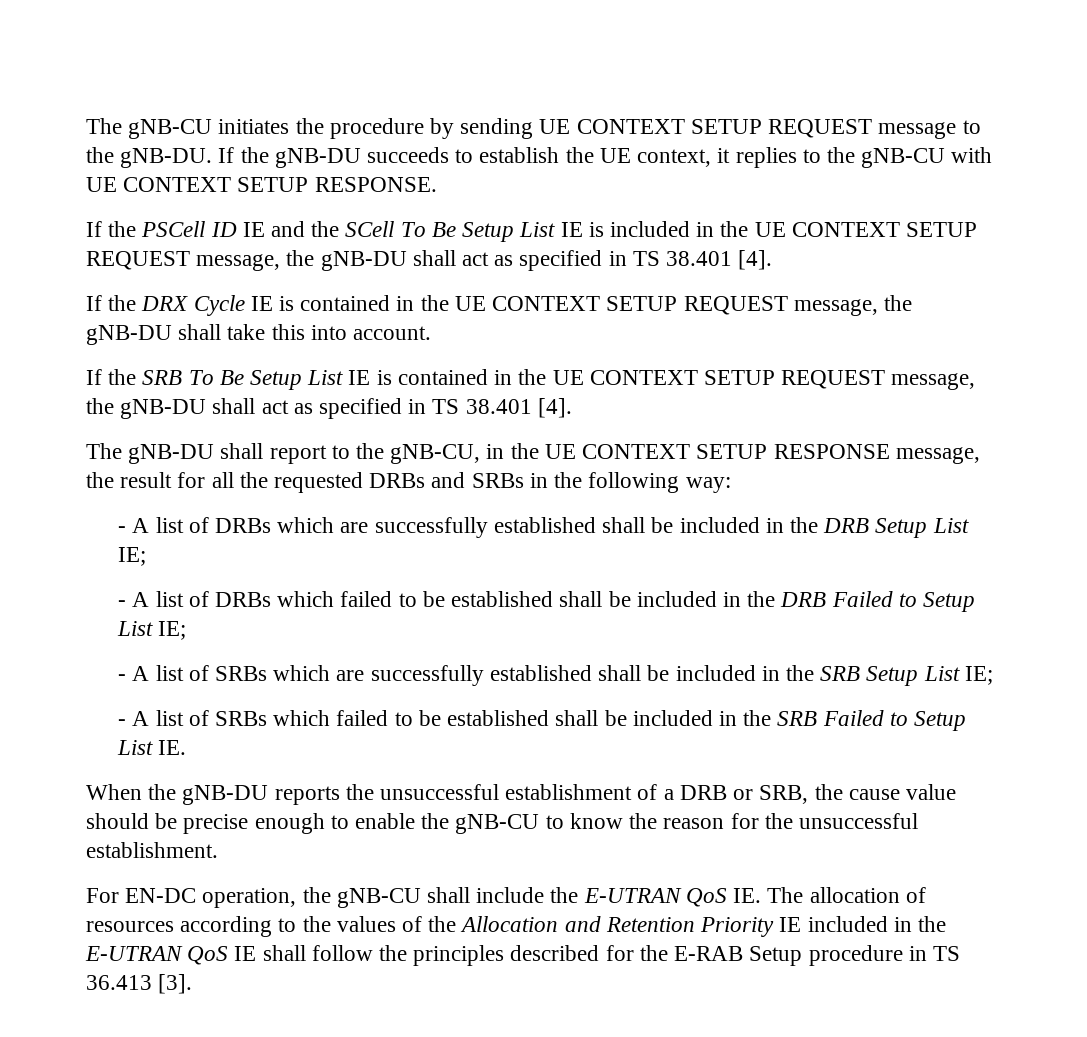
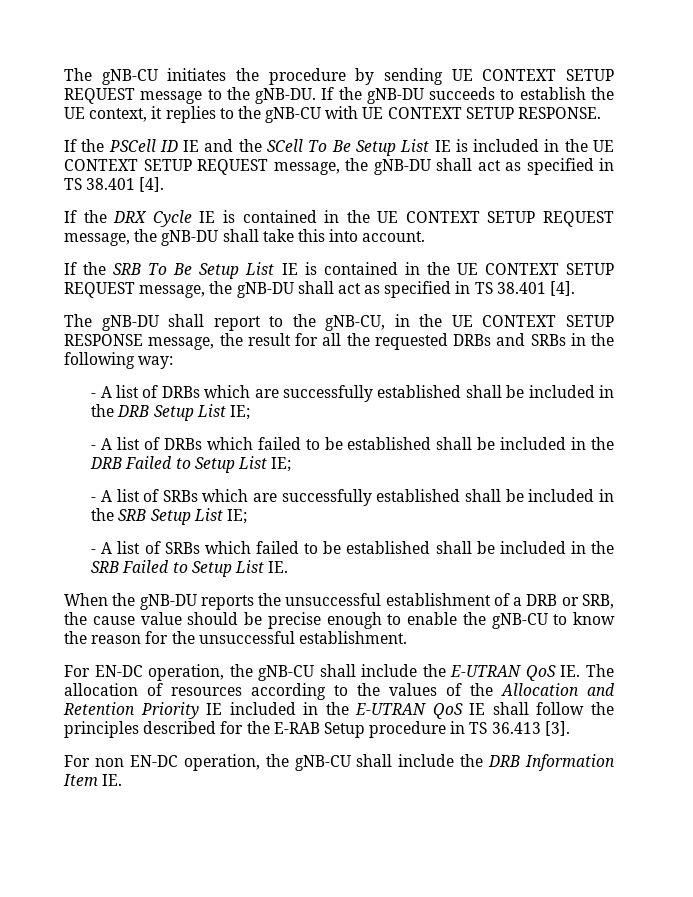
(193, 984) none -> [64,754,615,771] [63,774,123,786] // For non EN-DC operation, the gNB-CU shall include the DRB Information Item IE.

